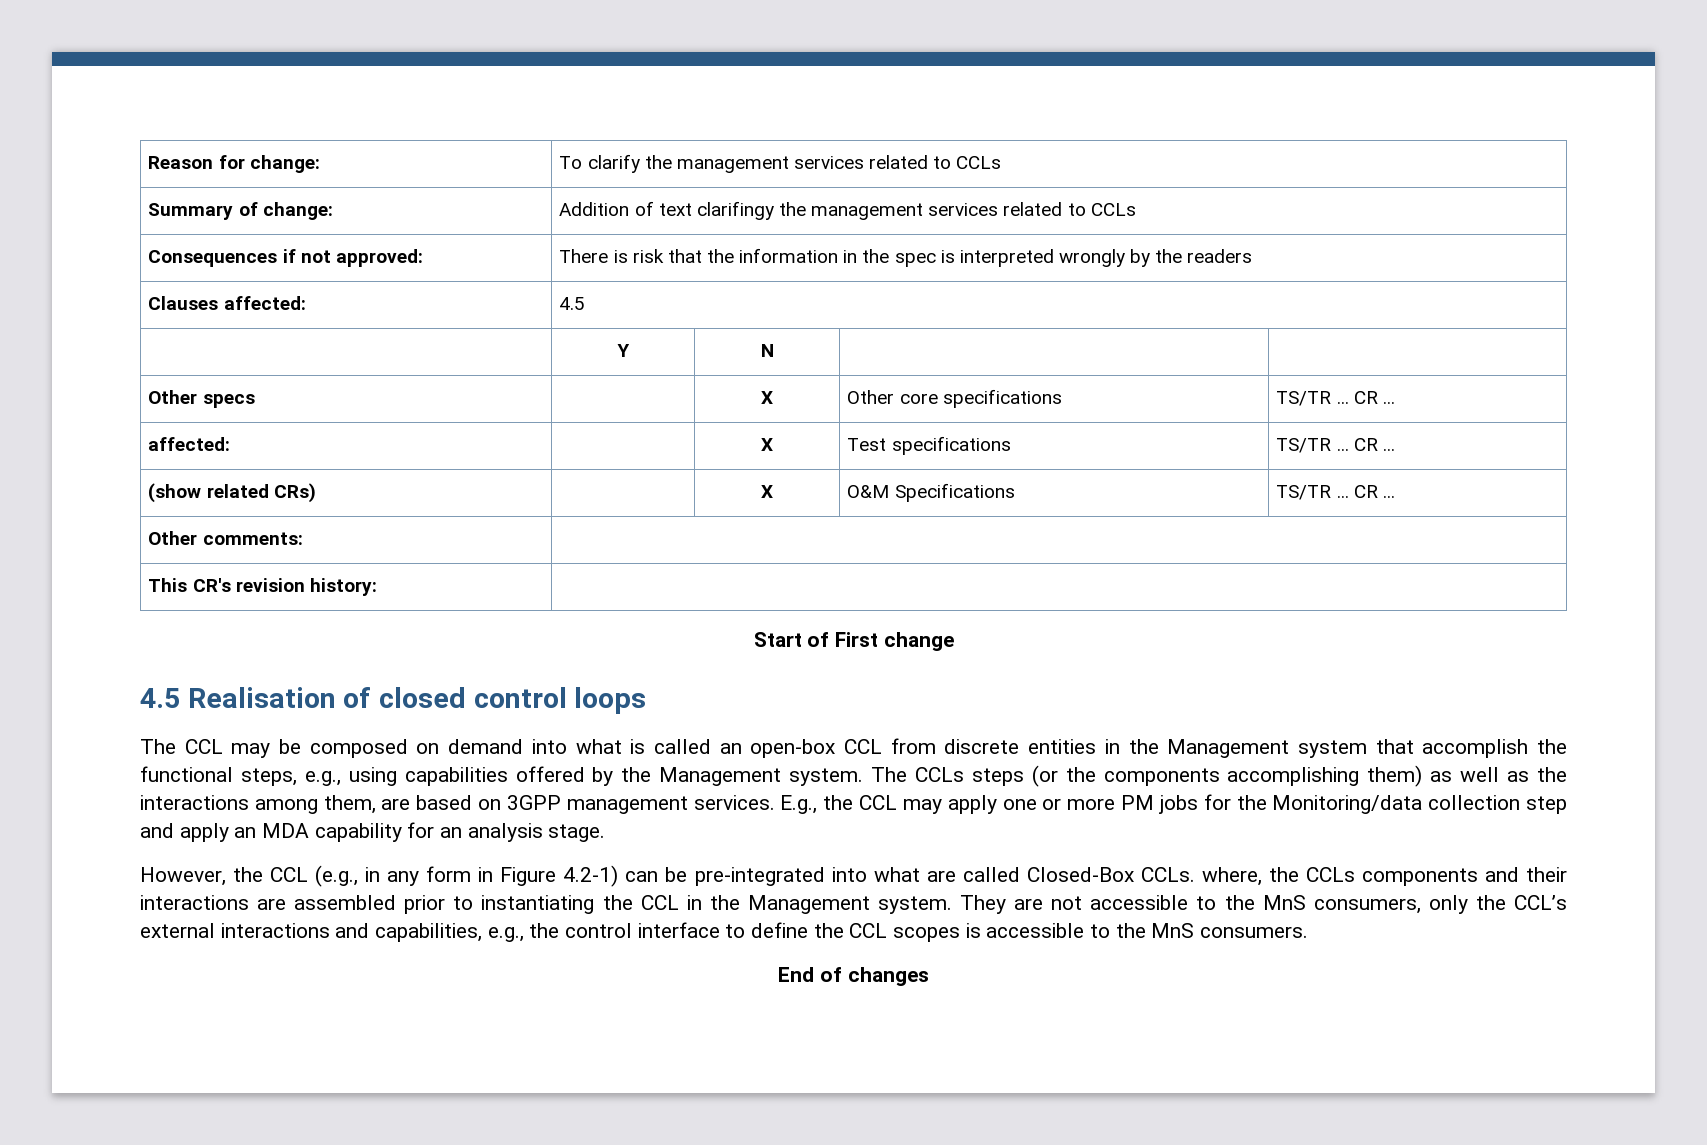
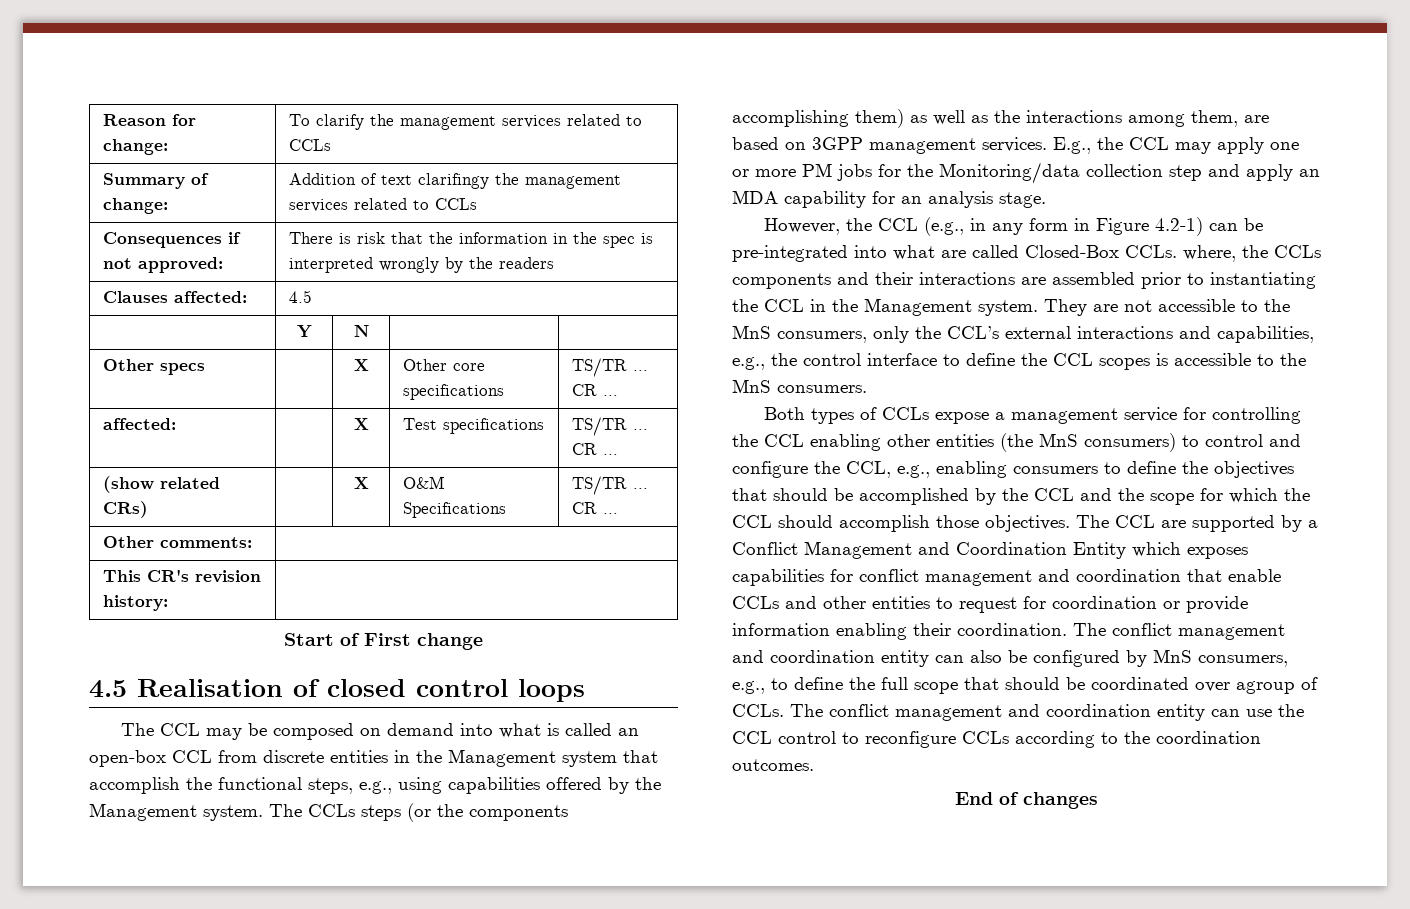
(1309, 932) none -> [763,407,1301,424] [732,433,1301,452] [732,461,1294,478] [732,488,1310,505] [732,515,1318,532] [732,541,1248,559] [732,569,1281,586] [732,596,1248,613] [732,623,1285,640] [732,649,1288,667] [732,677,1318,694] [732,704,1304,721] [732,731,1261,748] [732,759,814,771] // Both types of CCLs expose a management service for controlling the CCL enabling other entities (the MnS consumers) to control and configure the CCL, e.g., enabling consumers to define the objectives that should be accomplished by the CCL and the scope for which the CCL should accomplish those objectives. The CCL are supported by a Conflict Management and Coordination Entity which exposes capabilities for conflict management and coordination that enable CCLs and other entities to request for coordination or provide information enabling their coordination. The conflict management and coordination entity can also be configured by MnS consumers, e.g., to define the full scope that should be coordinated over agroup of CCLs. The conflict management and coordination entity can use the CCL control to reconfigure CCLs according to the coordination outcomes.

